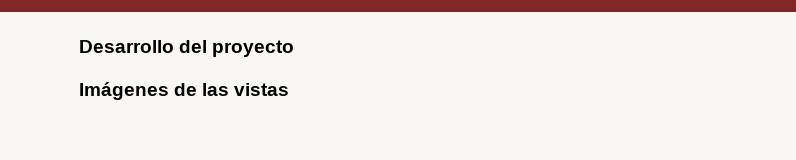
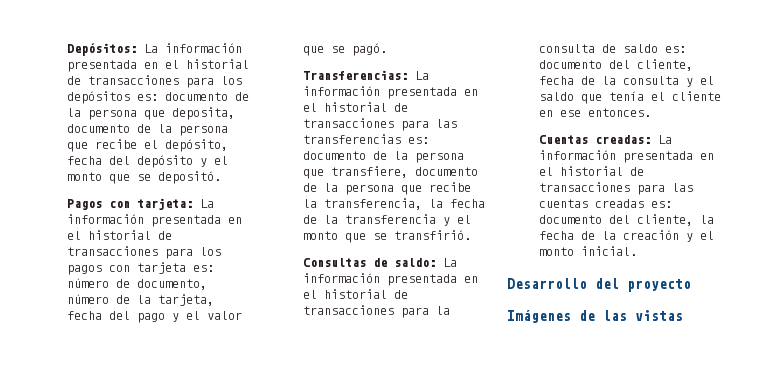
(79, 46) none -> [66,43,242,56] [66,59,249,72] [66,75,242,88] [66,91,249,104] [66,107,235,120] [66,124,228,136] [66,139,228,152] [66,155,228,168] [66,171,221,184] [66,198,214,210] [66,214,242,227] [66,230,172,240] [66,246,221,259] [66,262,214,275] [66,278,207,290] [66,294,214,306] [66,311,242,323] [302,43,387,56] [302,70,429,80] [302,86,478,99] [302,102,408,112] [302,118,457,131] [302,134,429,144] [302,151,464,163] [302,166,478,179] [302,182,471,195] [302,198,485,210] [302,214,471,226] [302,230,471,243] [302,258,457,267] [302,273,478,286] [302,289,408,299] [302,305,450,318] [538,44,686,53] [538,59,693,71] [538,76,714,87] [538,91,721,104] [538,108,651,117] [538,135,672,144] [538,150,714,163] [538,166,644,176] [538,182,693,195] [538,199,672,208] [538,214,714,226] [538,230,714,242] [538,246,637,256] Depósitos: La información presentada en el historial de transacciones para los depósitos es: documento de la persona que deposita, documento de la persona que recibe el depósito, fecha del depósito y el monto que se depositó. // Pagos con tarjeta: La información presentada en el historial de transacciones para los pagos con tarjeta es: número de documento, número de la tarjeta, fecha del pago y el valor que se pagó. // Transferencias: La información presentada en el historial de transacciones para las transferencias es: documento de la persona que transfiere, documento de la persona que recibe la transferencia, la fecha de la transferencia y el monto que se transfirió. // Consultas de saldo: La información presentada en el historial de transacciones para la consulta de saldo es: documento del cliente, fecha de la consulta y el saldo que tenía el cliente en ese entonces. // Cuentas creadas: La información presentada en el historial de transacciones para las cuentas creadas es: documento del cliente, la fecha de la creación y el monto inicial. //

